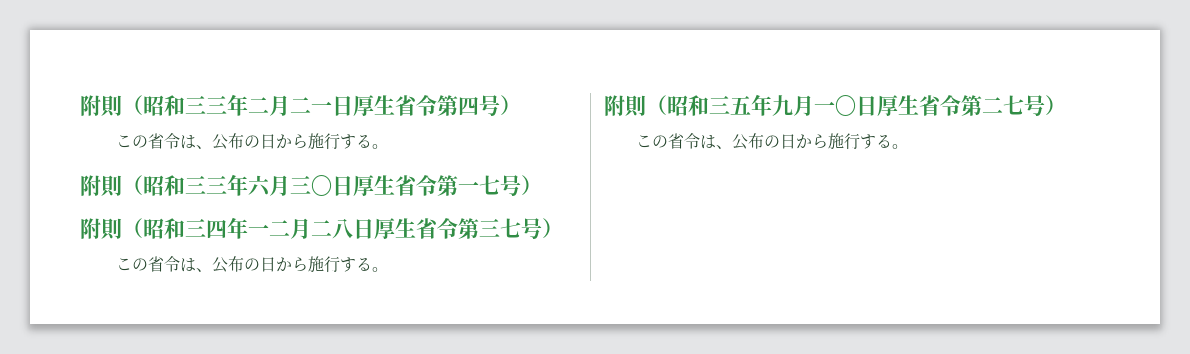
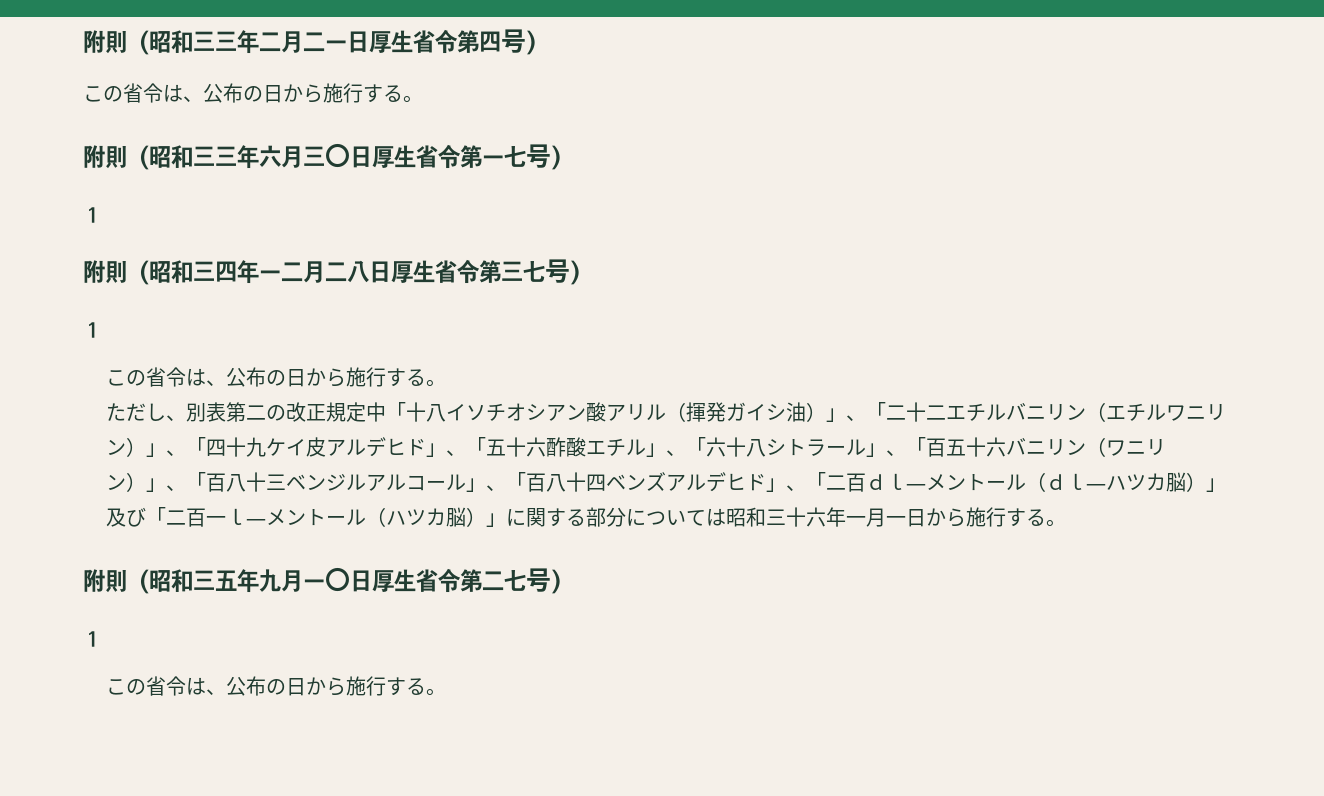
(542, 185) none -> [83,207,101,223] // １
[116,256,389,273] // この省令は、公布の日から施行する。 -> [83,322,101,338] [106,367,447,387] [106,402,1227,422] [106,437,1167,457] [106,472,1227,492] [106,507,1067,527] // １ // この省令は、公布の日から施行する。 // ただし、別表第二の改正規定中「十八イソチオシアン酸アリル（揮発ガイシ油）」、「二十二エチルバニリン（エチルワニリン）」、「四十九ケイ皮アルデヒド」、「五十六酢酸エチル」、「六十八シトラール」、「百五十六バニリン（ワニリン）」、「百八十三ベンジルアルコール」、「百八十四ベンズアルデヒド」、「二百ｄｌ―メントール（ｄｌ―ハツカ脳）」及び「二百一ｌ―メントール（ハツカ脳）」に関する部分については昭和三十六年一月一日から施行する。
(1066, 105) none -> [83,631,101,647] // １

